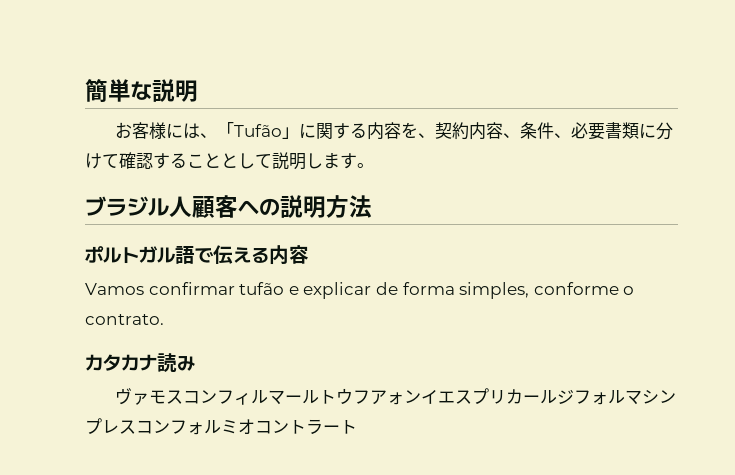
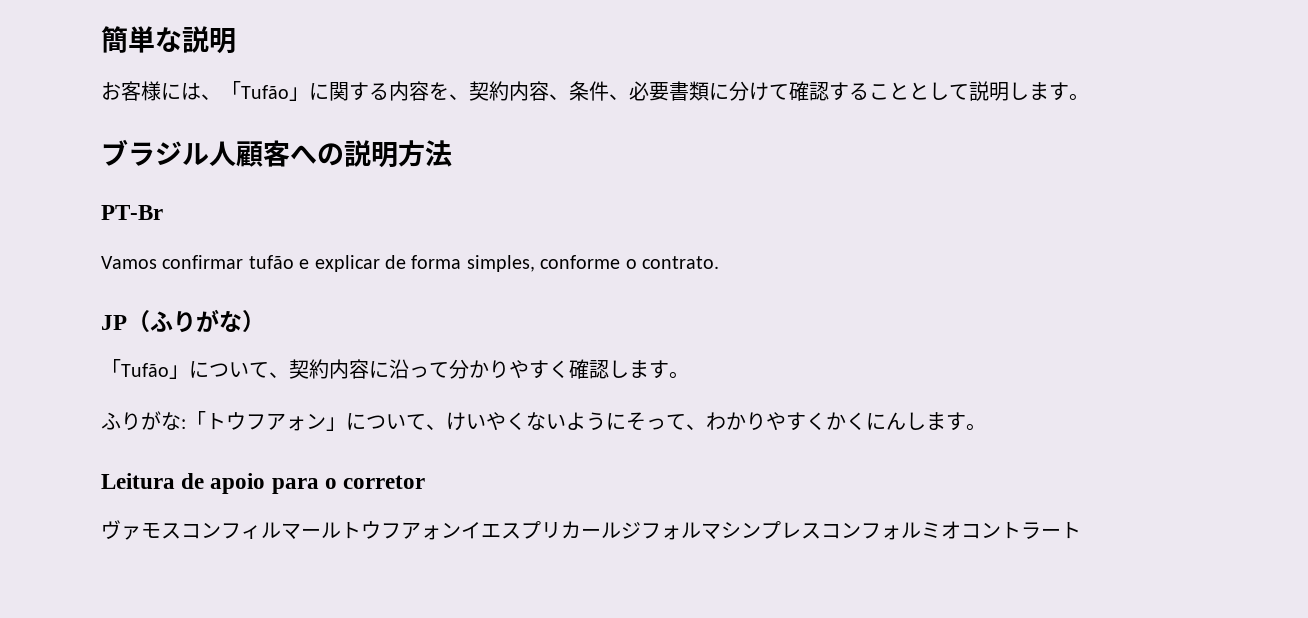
[85,245,309,265] ポルトガル語で伝える内容 -> [101,205,163,220] PT-Br
[85,353,195,372] カタカナ読み -> [101,309,265,333] [101,359,689,379] [101,411,986,431] [101,473,426,494] JP（ふりがな） // 「Tufão」について、契約内容に沿って分かりやすく確認します。 // ふりがな:「トウフアォン」について、けいやくないようにそって、わかりやすくかくにんします。 // Leitura de apoio para o corretor

